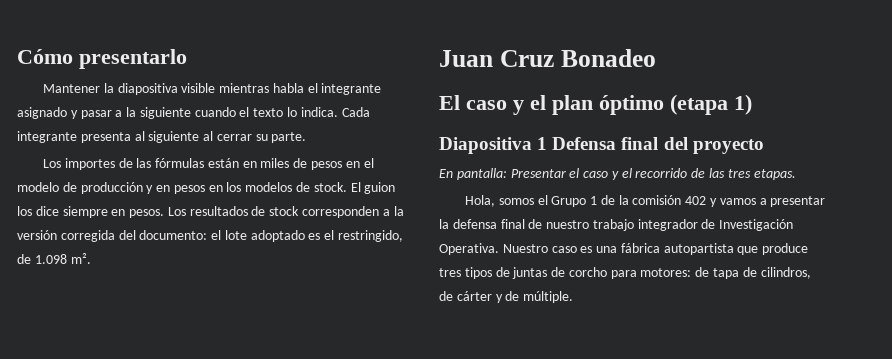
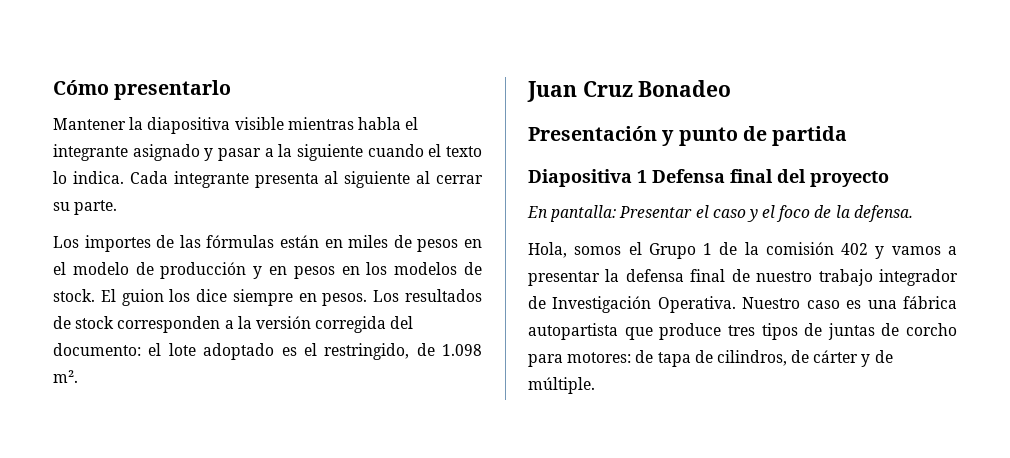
[439,94,752,115] El caso y el plan óptimo (etapa 1) -> [528,126,848,146] Presentación y punto de partida
[635,168,796,180] recorrido de las tres etapas. -> [776,205,913,222] foco de la defensa.

